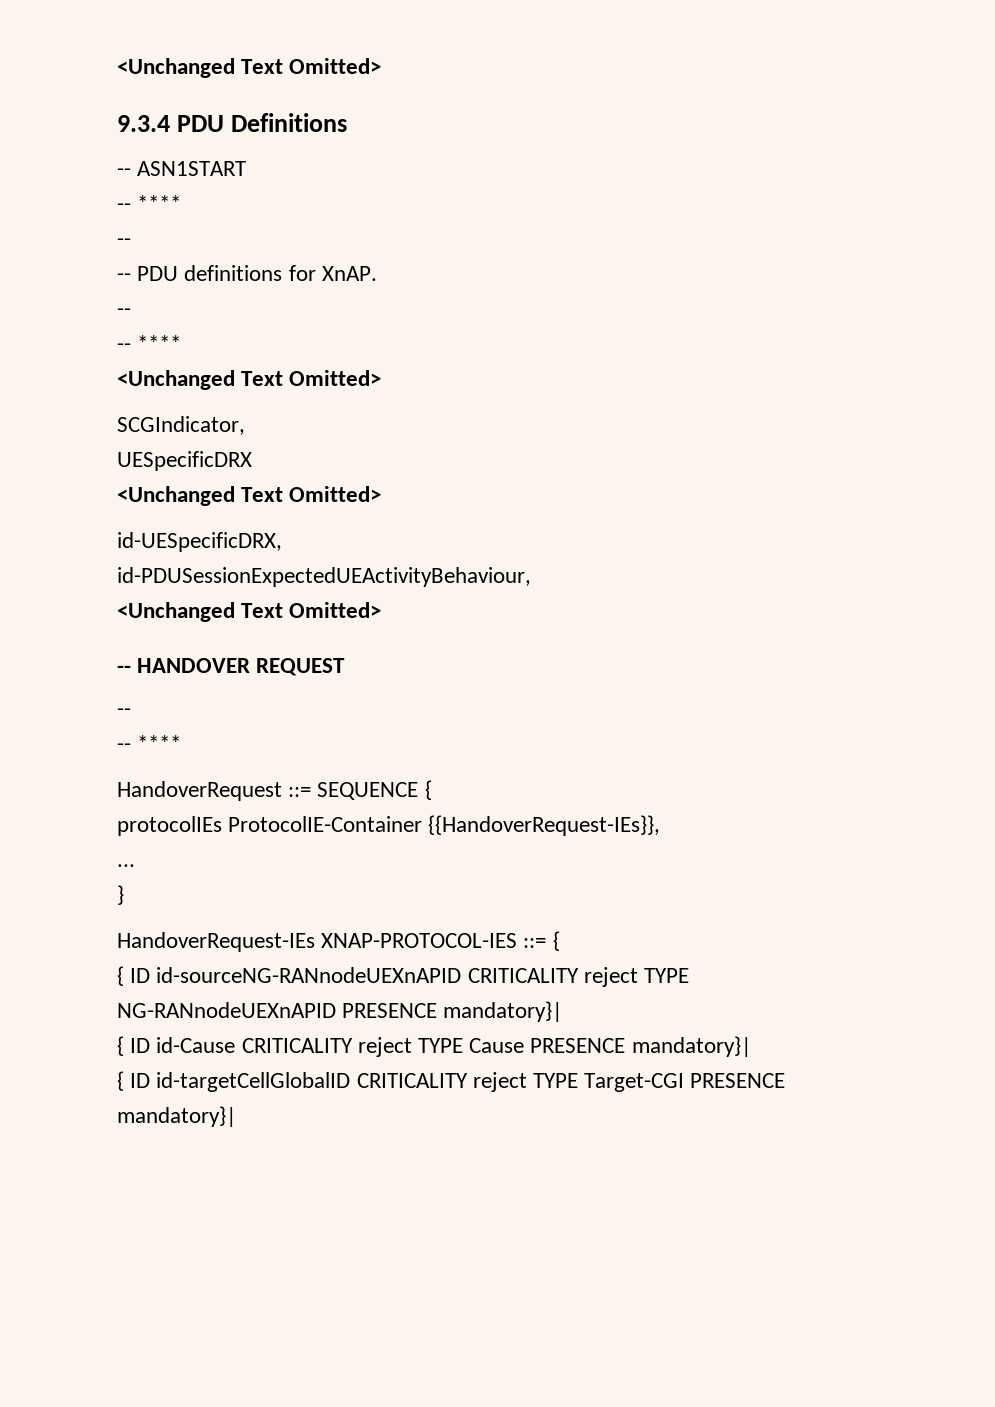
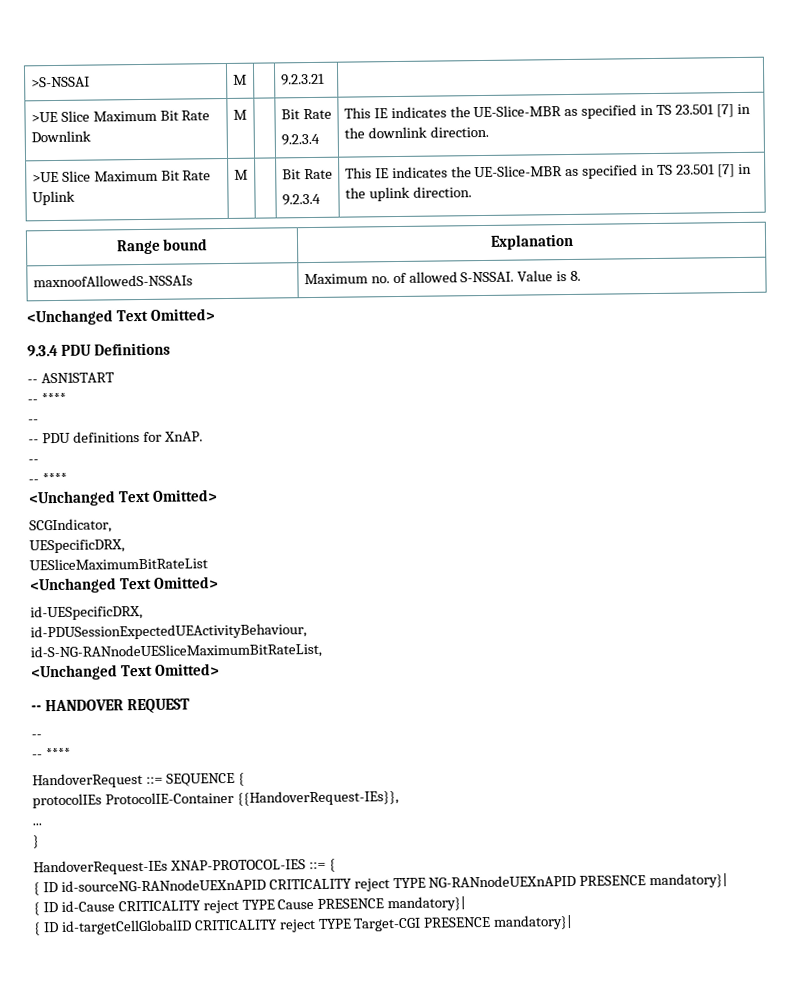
(117, 68) none -> [30,76,90,88] [232,74,247,85] [280,73,325,86] [30,110,211,123] [30,130,91,143] [232,109,247,120] [280,108,332,120] [280,133,320,146] [343,103,751,119] [343,125,489,139] [31,170,212,183] [31,190,75,206] [233,169,248,180] [281,168,333,180] [281,193,321,206] [344,163,752,179] [344,186,472,202] [115,238,209,255] [489,233,574,250] [32,274,193,288] [303,270,582,285] >S-NSSAI | M | | 9.2.3.21 | // >UE Slice Maximum Bit Rate Downlink | M | | Bit Rate // 9.2.3.4 | This IE indicates the UE-Slice-MBR as specified in TS 23.501 [7] in the downlink direction. // >UE Slice Maximum Bit Rate Uplink | M | | Bit Rate // 9.2.3.4 | This IE indicates the UE-Slice-MBR as specified in TS 23.501 [7] in the uplink direction. // Range bound | Explanation // maxnoofAllowedS-NSSAIs | Maximum no. of allowed S-NSSAI. Value is 8. //
[117,451,252,471] UESpecificDRX -> [29,539,125,554] [29,557,208,571] UESpecificDRX, // UESliceMaximumBitRateList
(531, 577) none -> [30,642,322,661] // id-S-NG-RANnodeUESliceMaximumBitRateList,

